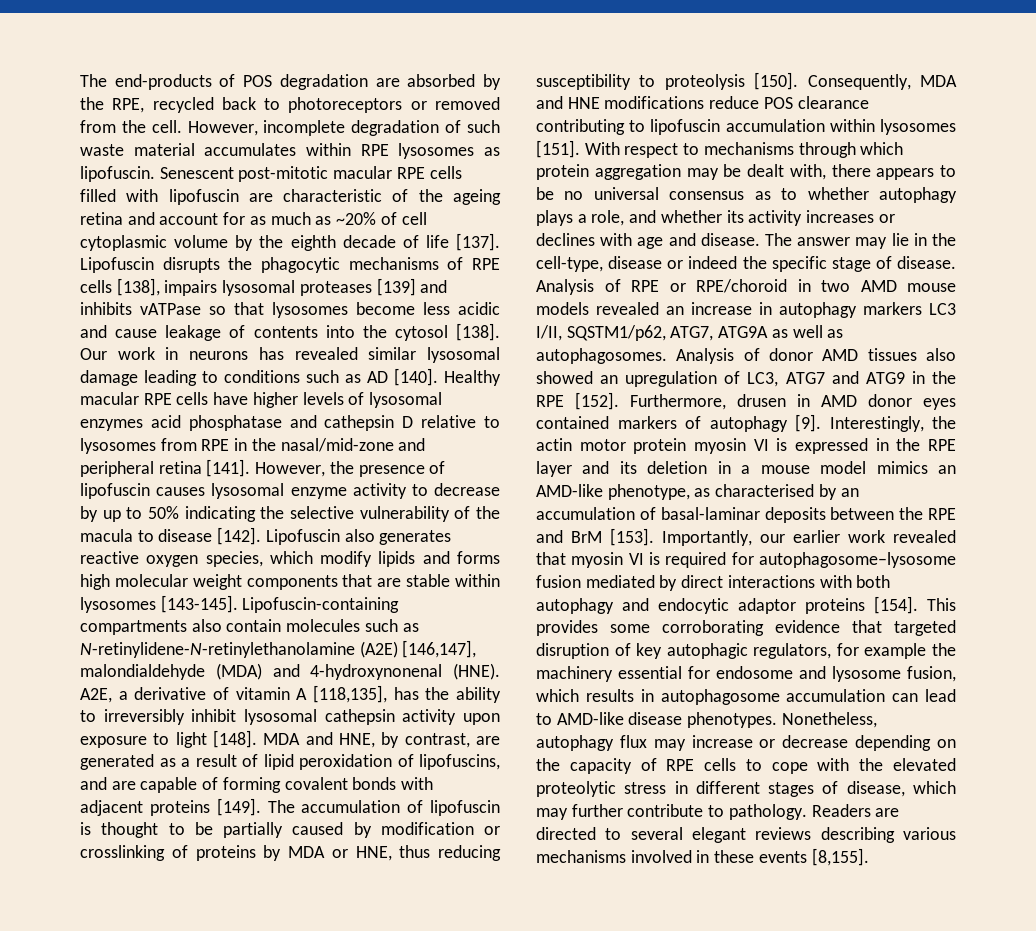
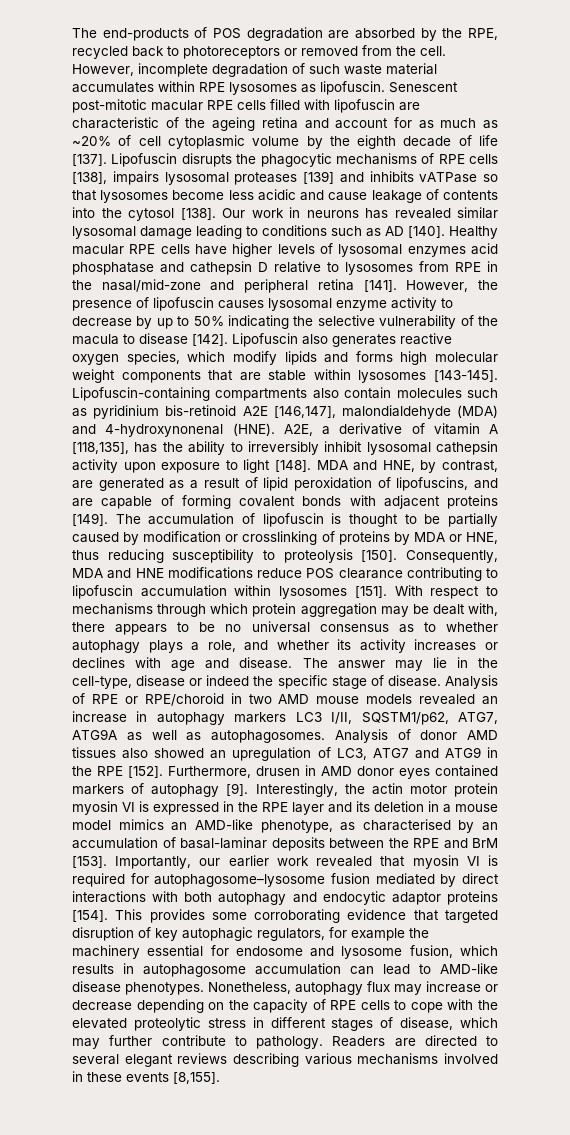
[80,641,398,658] N-retinylidene-N-retinylethanolamine (A2E) -> [93,405,268,419] pyridinium bis-retinoid A2E

